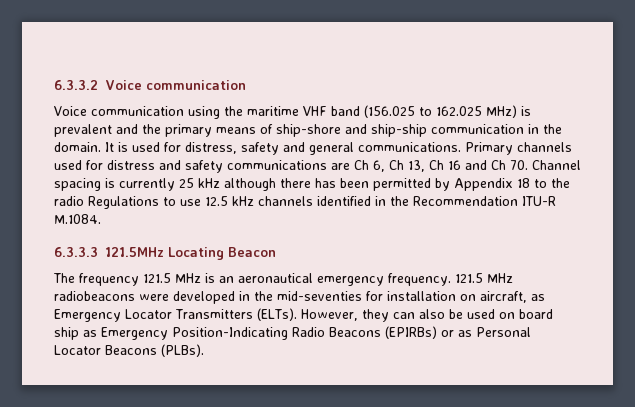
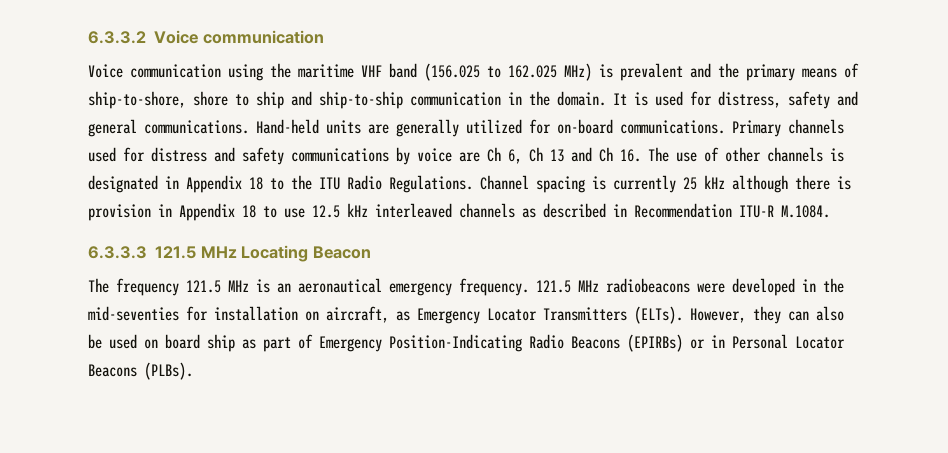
[276,124,427,137] ship-shore and ship-ship -> [88,91,403,109] ship-to-shore, shore to ship and ship-to-ship
(461, 147) none -> [256,119,725,137] Hand-held units are generally utilized for on-board communications.
(327, 165) none -> [396,147,452,165] by voice
[408,160,528,172] 13, Ch 16 and Ch 70. -> [550,147,844,162] [88,175,473,193] 13 and Ch 16. The use of other channels is designated in Appendix 18 to the ITU Radio Regulations.
[315,178,570,191] [54,196,409,209] has been permitted by Appendix 18 to the radio Regulations to use 12.5 kHz channels identified in the -> [837,176,851,190] [88,203,627,221] is provision in Appendix 18 to use 12.5 kHz interleaved channels as described in
[105,247,164,257] 121.5MHz -> [155,246,237,259] 121.5 MHz
(97, 333) none -> [263,334,313,352] part of
[458,330,472,337] as -> [711,335,725,348] in

